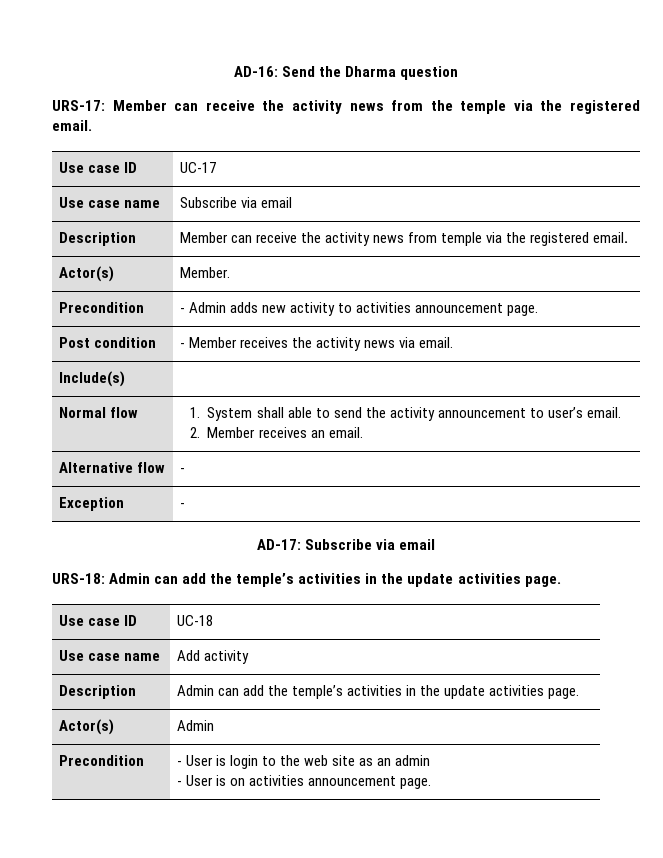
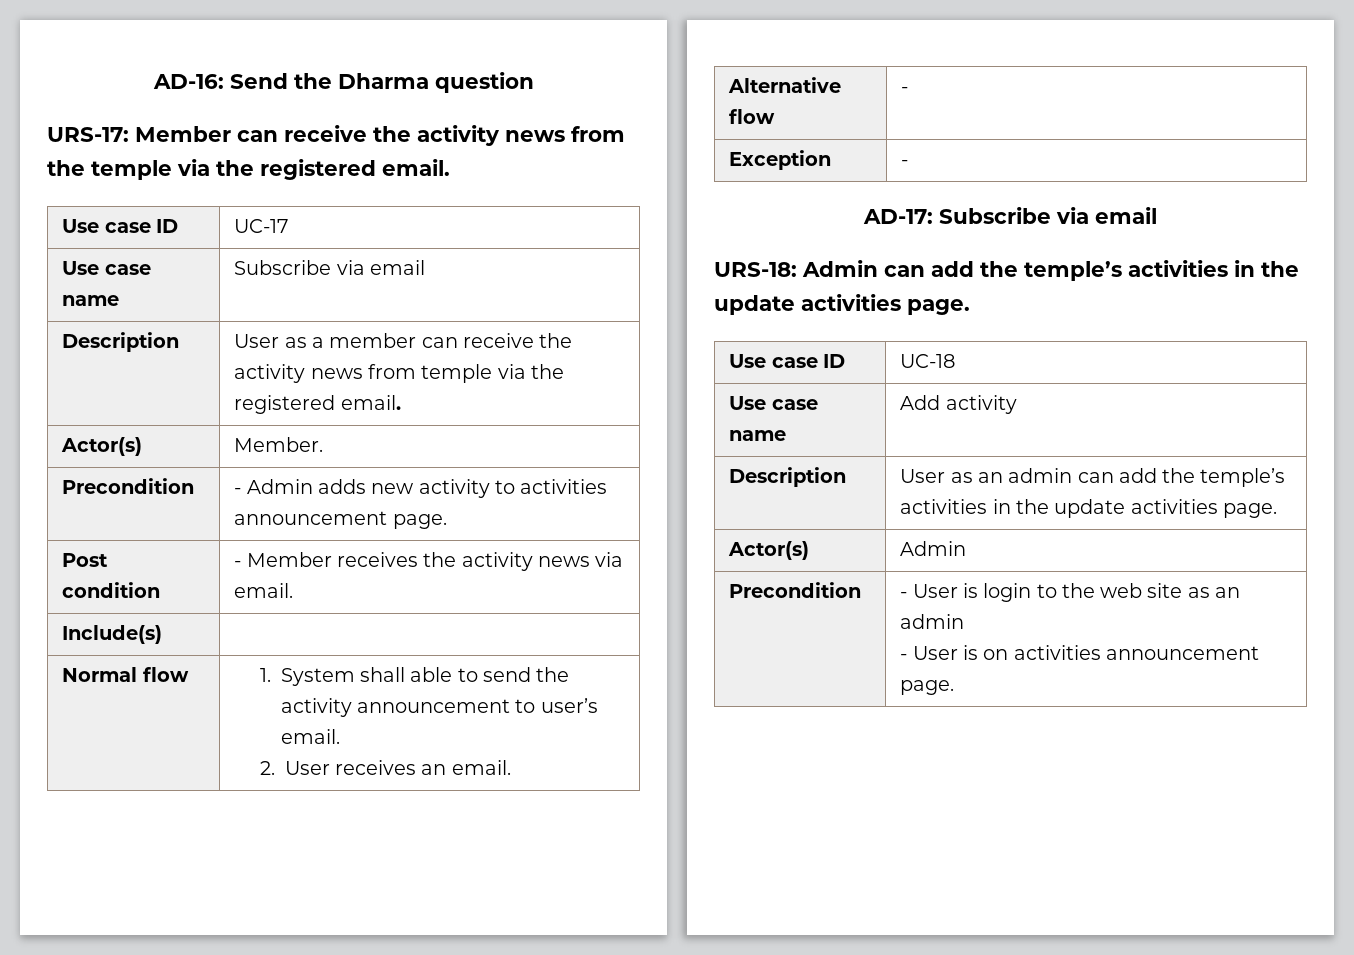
[179,232,228,243] Member -> [234,333,417,348] User as a member
[207,427,256,438] Member -> [284,761,330,775] User
[176,685,214,696] Admin -> [900,468,1073,483] User as an admin

